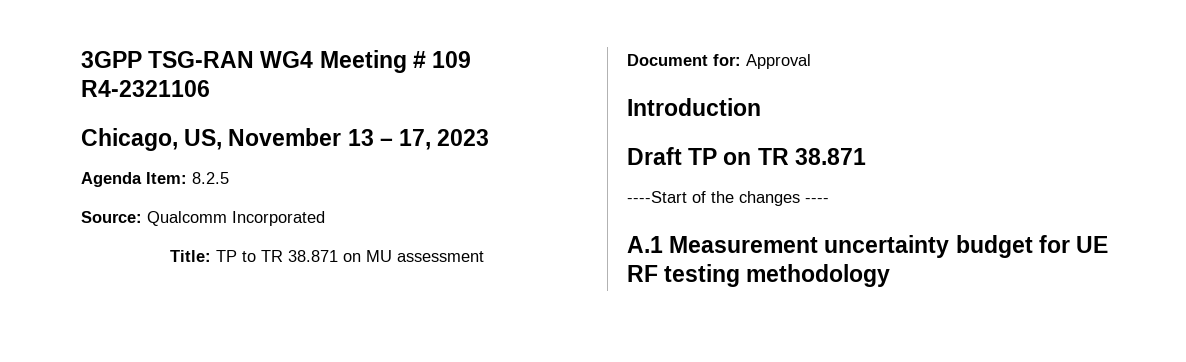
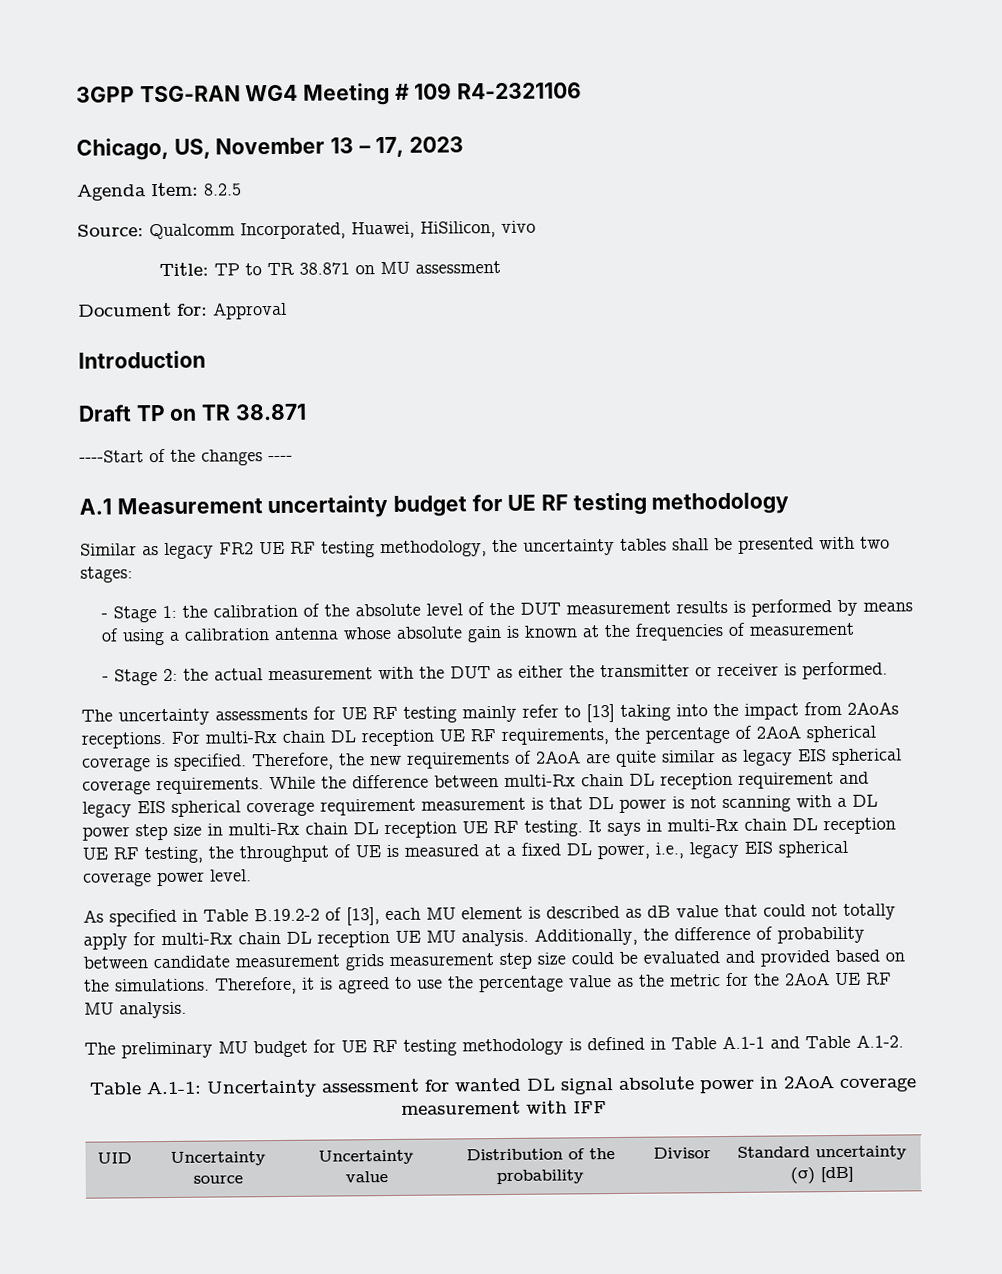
[232,211,325,226] Incorporated -> [240,220,536,240] Incorporated, Huawei, HiSilicon, vivo
(891, 275) none -> [80,536,890,559] [80,566,133,583] [100,599,913,623] [100,622,854,646] [101,661,888,686] [81,701,899,726] [81,725,876,749] [82,748,902,772] [82,771,869,795] [82,794,878,818] [82,817,896,841] [82,840,848,864] [83,869,252,887] [83,903,896,927] [83,926,865,950] [83,949,905,971] [84,972,892,995] [84,1001,187,1019] [84,1034,904,1059] [89,1076,917,1098] [400,1100,607,1115] [97,1152,132,1164] [170,1151,266,1166] [193,1175,243,1184] [318,1149,414,1165] [344,1171,388,1183] [465,1148,615,1161] [496,1169,584,1185] [652,1147,711,1159] [736,1145,907,1161] [789,1166,854,1185] // Similar as legacy FR2 UE RF testing methodology, the uncertainty tables shall be presented with two stages: // - Stage 1: the calibration of the absolute level of the DUT measurement results is performed by means of using a calibration antenna whose absolute gain is known at the frequencies of measurement // - Stage 2: the actual measurement with the DUT as either the transmitter or receiver is performed. // The uncertainty assessments for UE RF testing mainly refer to [13] taking into the impact from 2AoAs receptions. For multi-Rx chain DL reception UE RF requirements, the percentage of 2AoA spherical coverage is specified. Therefore, the new requirements of 2AoA are quite similar as legacy EIS spherical coverage requirements. While the difference between multi-Rx chain DL reception requirement and legacy EIS spherical coverage requirement measurement is that DL power is not scanning with a DL power step size in multi-Rx chain DL reception UE RF testing. It says in multi-Rx chain DL reception UE RF testing, the throughput of UE is measured at a fixed DL power, i.e., legacy EIS spherical coverage power level. // As specified in Table B.19.2-2 of [13], each MU element is described as dB value that could not totally apply for multi-Rx chain DL reception UE MU analysis. Additionally, the difference of probability between candidate measurement grids measurement step size could be evaluated and provided based on the simulations. Therefore, it is agreed to use the percentage value as the metric for the 2AoA UE RF MU analysis. // The preliminary MU budget for UE RF testing methodology is defined in Table A.1-1 and Table A.1-2. // Table A.1-1: Uncertainty assessment for wanted DL signal absolute power in 2AoA coverage measurement with IFF // UID | Uncertainty source | Uncertainty value | Distribution of the probability | Divisor | Standard uncertainty (σ) [dB]

